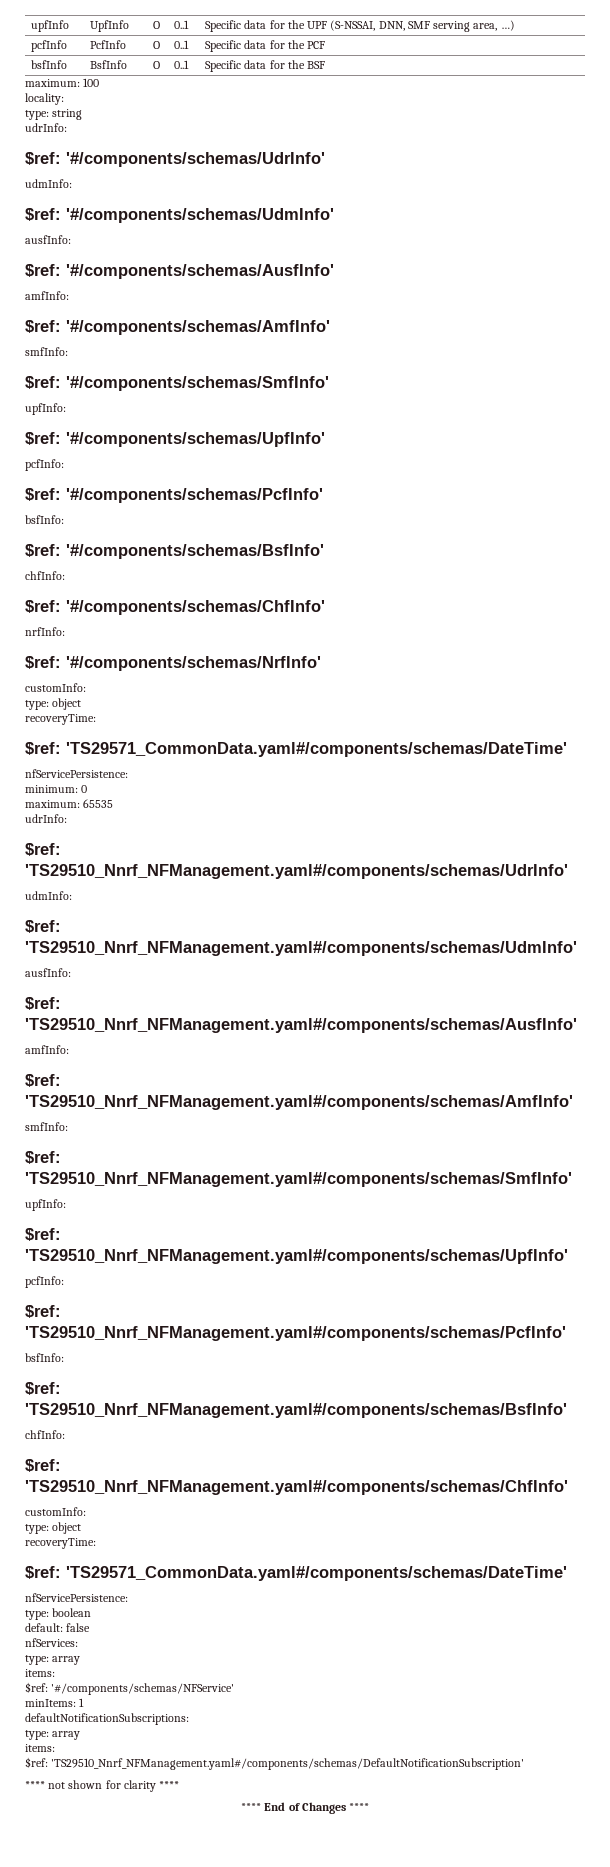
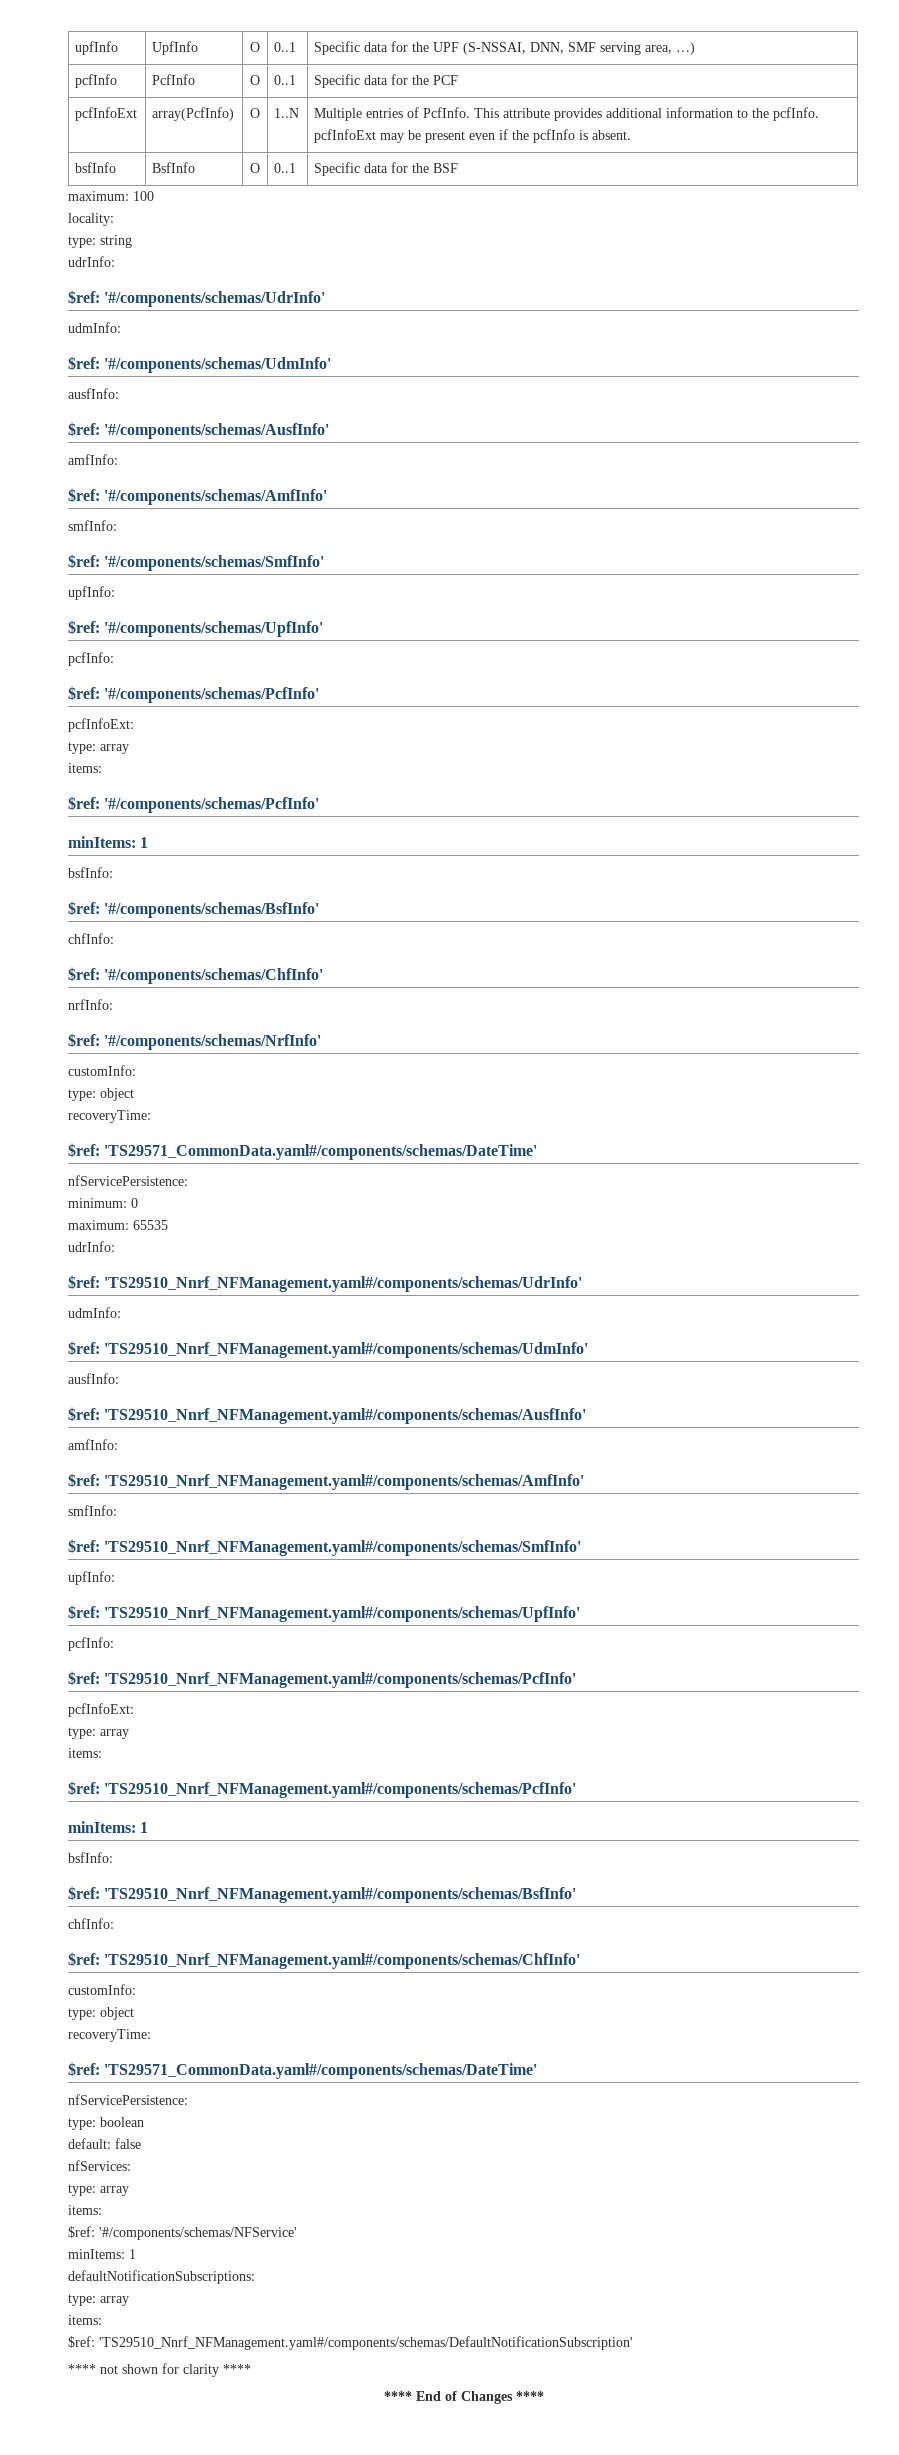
(326, 45) none -> [75,107,138,121] [152,107,235,121] [250,108,260,118] [274,108,300,118] [314,107,820,121] [314,129,632,143] // pcfInfoExt | array(PcfInfo) | O | 1..N | Multiple entries of PcfInfo. This attribute provides additional information to the pcfInfo. pcfInfoExt may be present even if the pcfInfo is absent.
(323, 495) none -> [68,718,134,732] [68,742,129,754] [68,763,102,773] [68,796,320,813] [68,836,149,848] // pcfInfoExt: // type: array // items: // $ref: '#/components/schemas/PcfInfo' // minItems: 1
(566, 1333) none -> [68,1703,134,1717] [68,1727,129,1739] [68,1748,102,1758] [68,1781,577,1798] [68,1821,149,1833] // pcfInfoExt: // type: array // items: // $ref: 'TS29510_Nnrf_NFManagement.yaml#/components/schemas/PcfInfo' // minItems: 1

